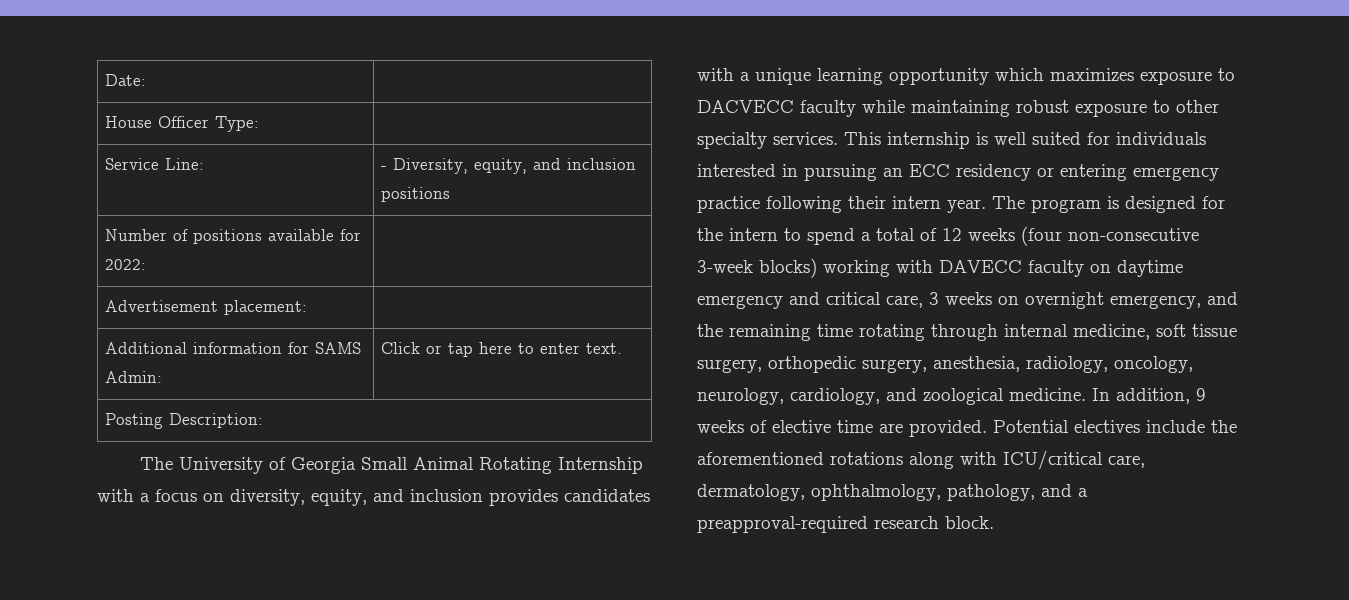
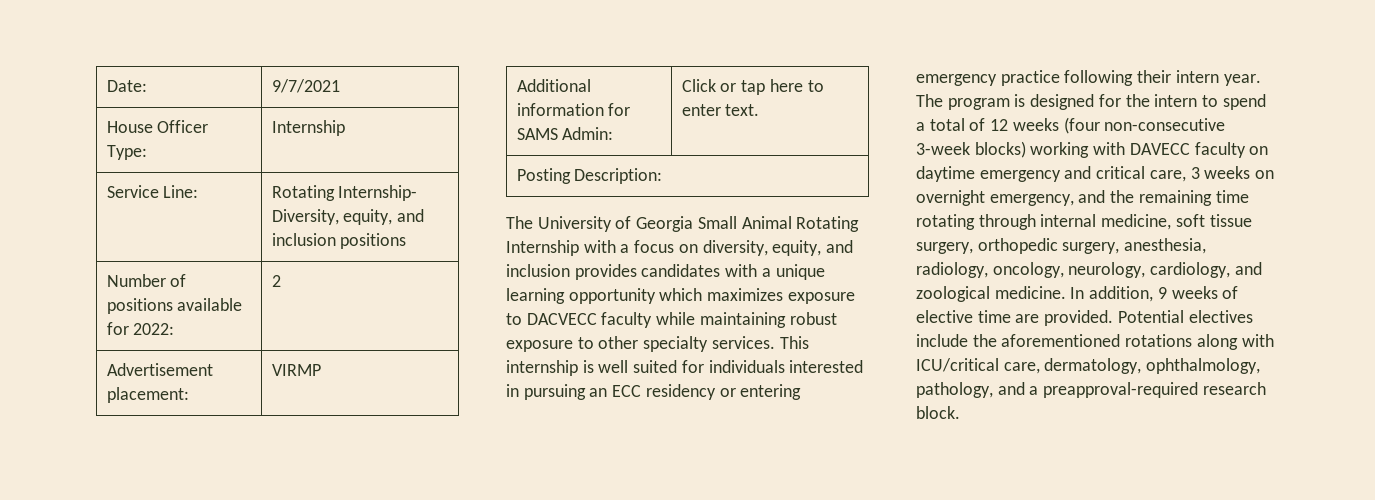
(146, 80) none -> [271,79,340,93] 9/7/2021
(259, 124) none -> [271,120,345,136] Internship
[380,166,387,170] - -> [271,185,418,201] Rotating Internship-
(146, 264) none -> [271,275,281,287] 2
(307, 307) none -> [271,364,321,376] VIRMP

